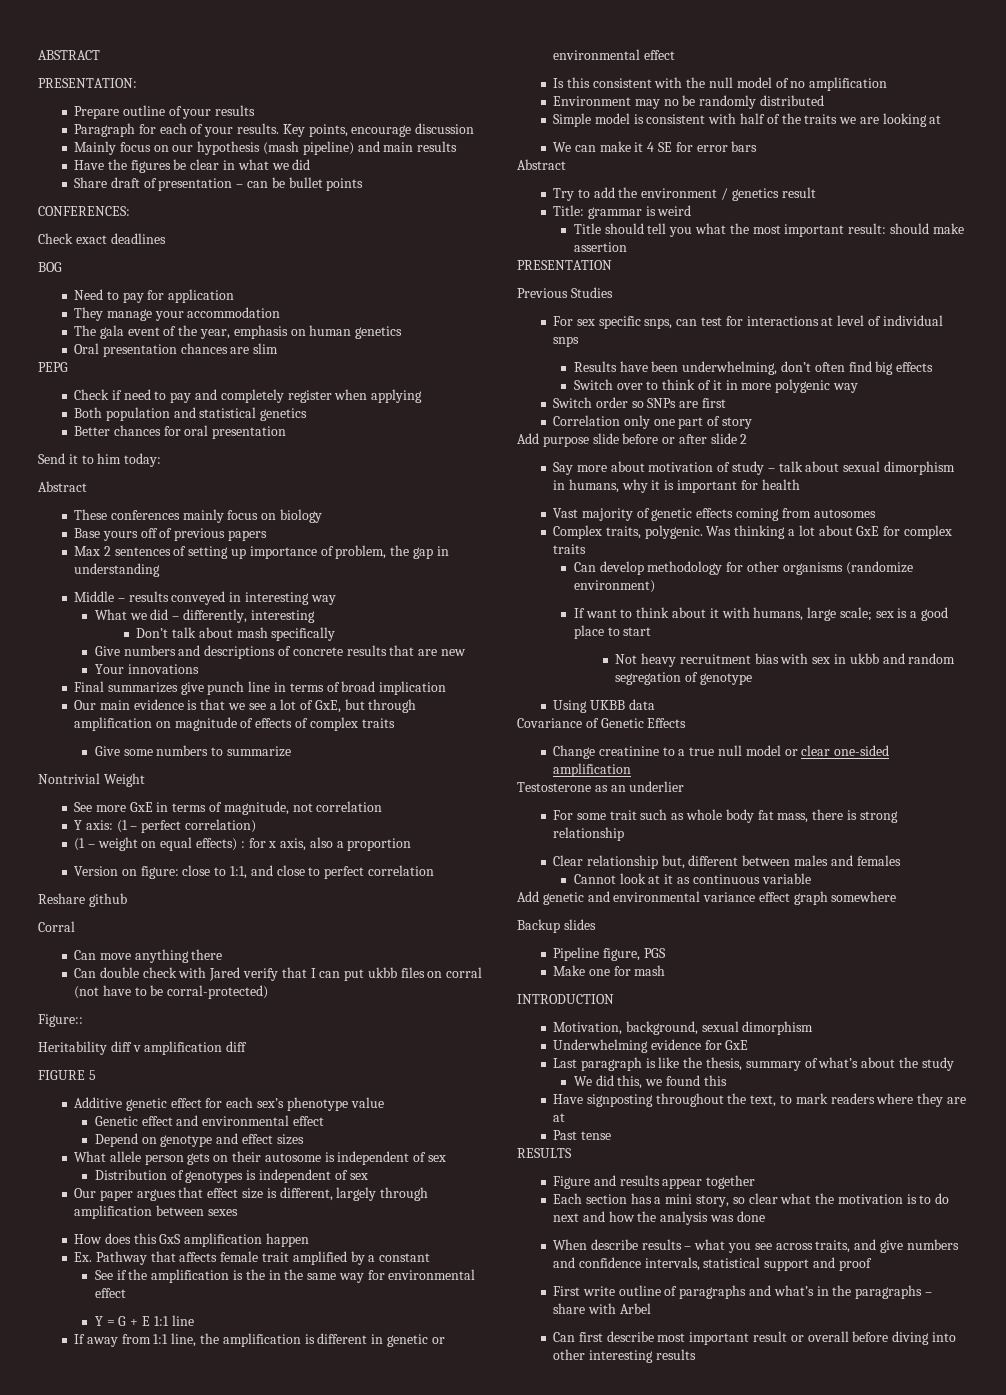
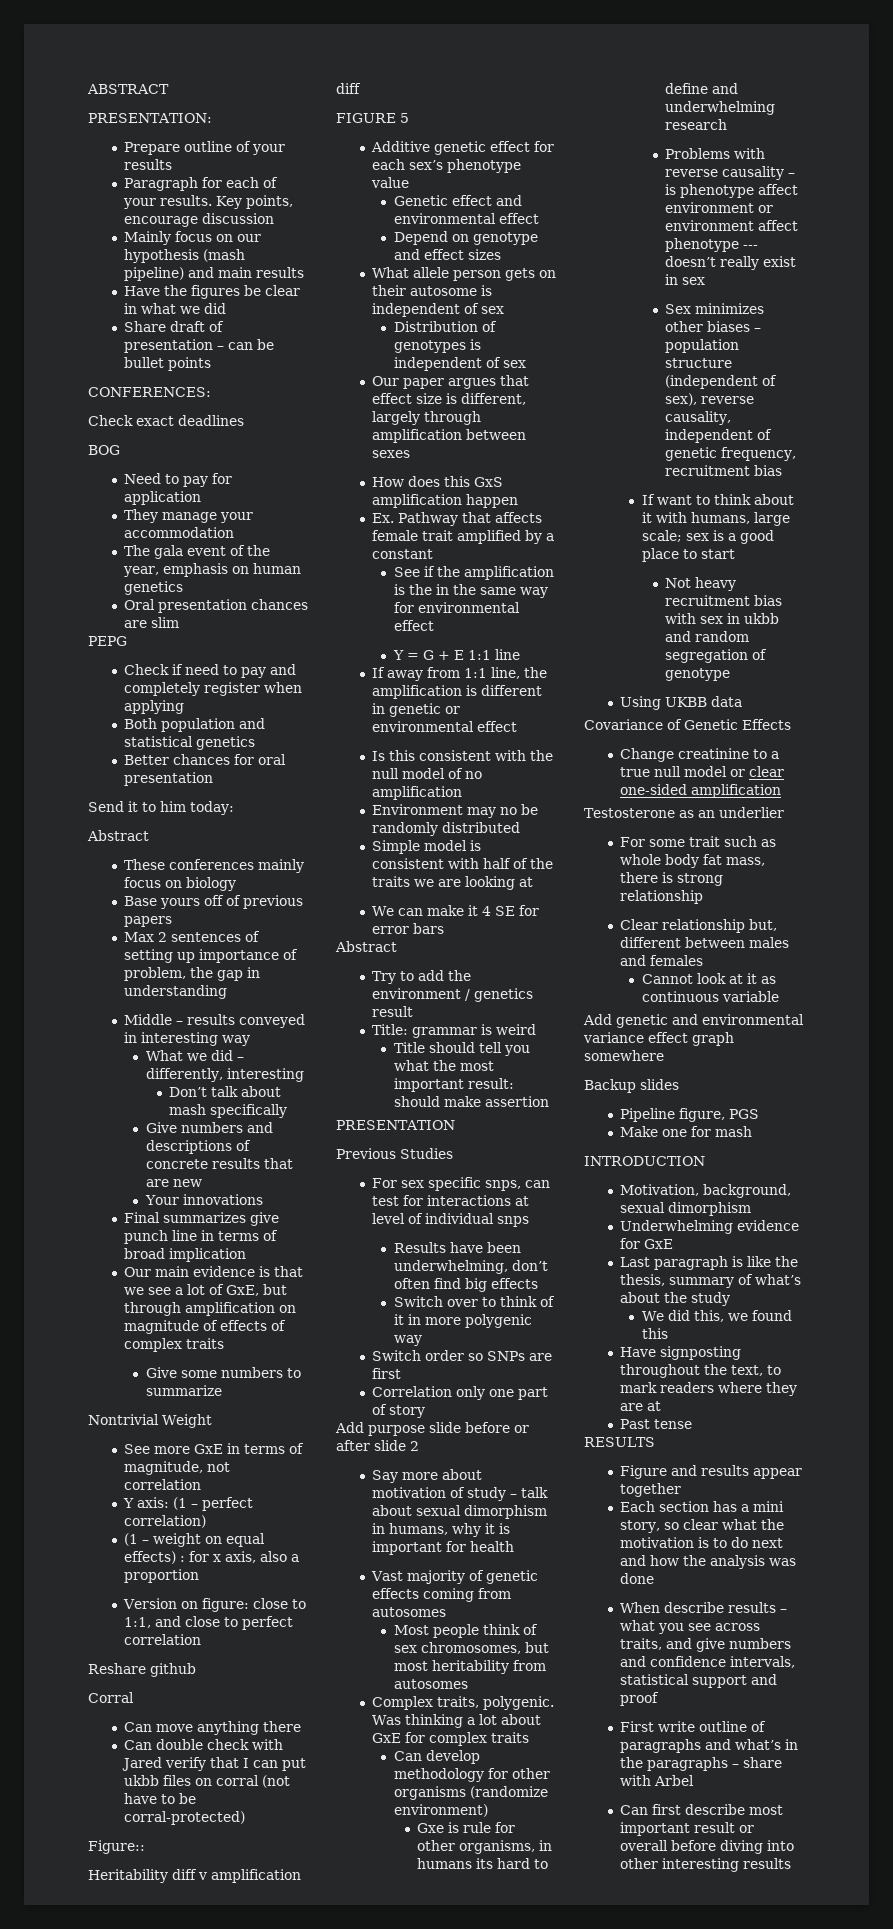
(876, 513) none -> [393,1624,538,1638] [393,1642,549,1654] [393,1660,546,1674] [393,1679,468,1689] // Most people think of sex chromosomes, but most heritability from autosomes
(655, 586) none -> [417,1822,516,1833] [417,1840,553,1854] [417,1858,549,1869] [665,83,739,94] [665,101,776,115] [665,119,728,130] [665,148,766,159] [665,166,796,180] [665,184,799,198] [665,202,774,213] [665,220,799,231] [665,238,759,252] [665,256,797,270] [665,274,706,285] [665,303,765,314] [665,321,762,332] [665,339,740,353] [665,358,733,368] [665,375,778,389] [665,393,755,406] [665,411,732,425] [665,429,773,443] [665,447,797,461] [665,465,783,476] // Gxe is rule for other organisms, in humans its hard to define and underwhelming research // Problems with reverse causality – is phenotype affect environment or environment affect phenotype --- doesn’t really exist in sex // Sex minimizes other biases – population structure (independent of sex), reverse causality, independent of genetic frequency, recruitment bias

